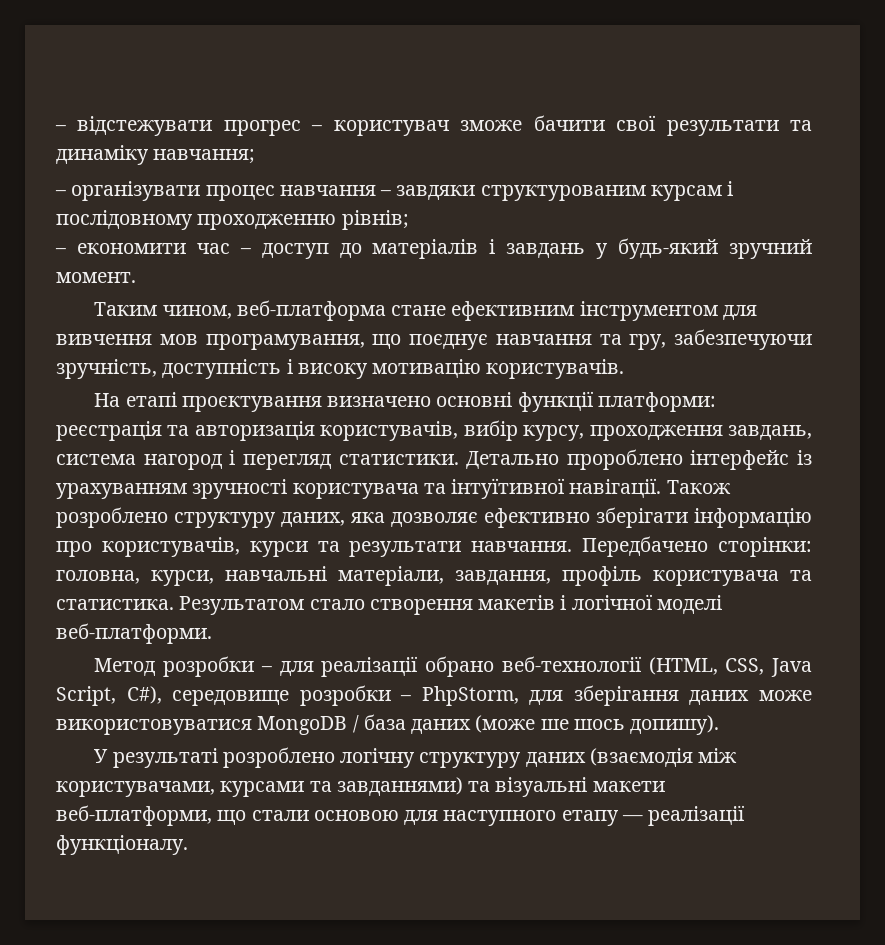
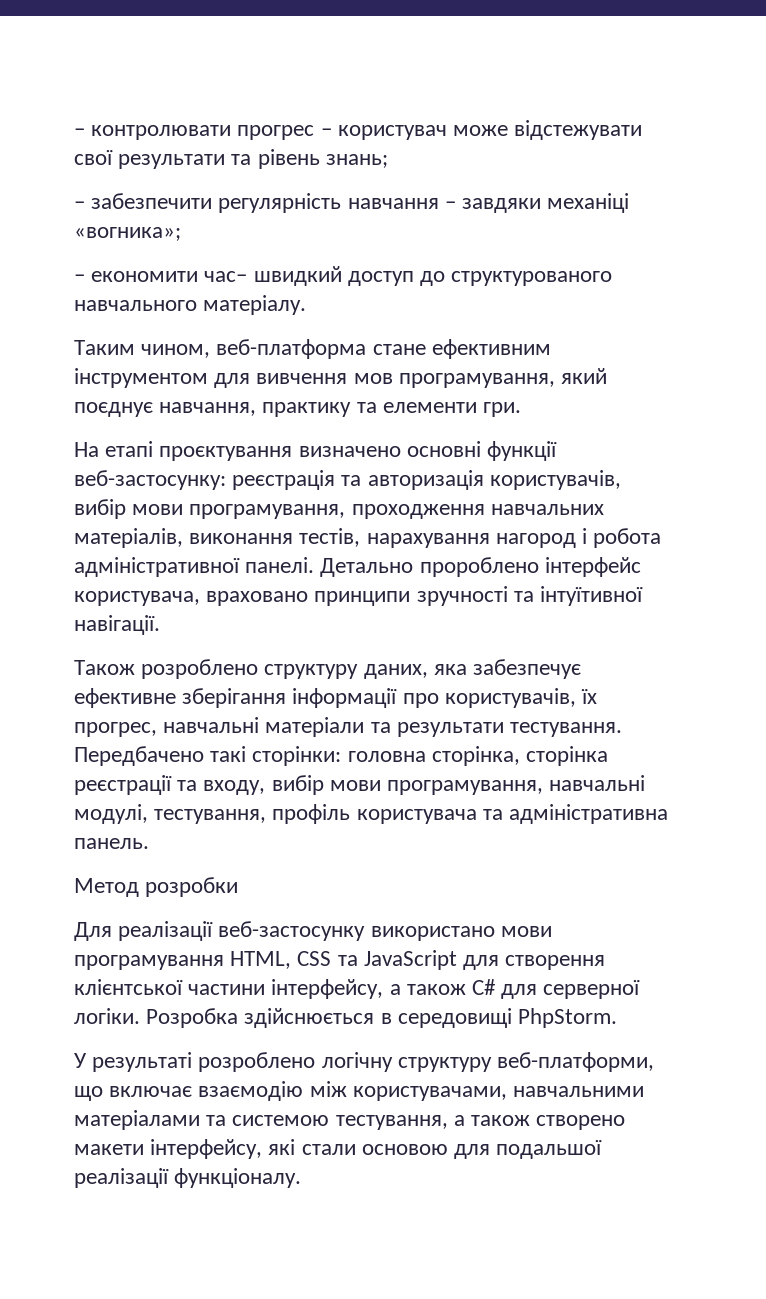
[55,116,213,136] – відстежувати -> [74,125,232,140] – контролювати
[460,115,605,131] зможе бачити -> [453,120,643,140] може відстежувати
[56,145,256,165] [55,181,275,201] динаміку навчання; // – організувати процес -> [257,149,388,169] [74,193,342,213] рівень знань; // – забезпечити регулярність
[480,181,734,201] [56,210,409,230] [55,238,812,259] [56,272,136,283] структурованим курсам і послідовному проходженню рівнів; // – економити час – доступ до матеріалів і завдань у будь-який зручний момент. -> [547,193,630,213] [74,227,181,241] [74,266,613,286] [74,295,307,315] механіці «вогника»; // – економити час– швидкий доступ до структурованого навчального матеріалу.
[372,329,812,350] [56,359,625,379] що поєднує навчання та гру, забезпечуючи зручність, доступність і високу мотивацію користувачів. -> [561,368,608,384] [74,402,522,417] який поєднує навчання, практику та елементи гри.
[597,392,716,412] платформи: -> [74,470,226,490] веб-застосунку:
[523,425,813,441] [56,449,812,470] [56,479,419,499] курсу, проходження завдань, система нагород і перегляд статистики. Детально пророблено інтерфейс із урахуванням зручності користувача -> [132,504,604,519] [74,528,662,548] [74,557,641,577] [74,586,508,606] мови програмування, проходження навчальних матеріалів, виконання тестів, нарахування нагород і робота адміністративної панелі. Детально пророблено інтерфейс користувача, враховано принципи зручності
(662, 488) none -> (160, 625) //
[391,507,812,528] [56,536,812,557] [56,566,812,586] [56,594,722,615] [56,623,212,644] [94,656,812,677] [56,685,812,706] [56,714,720,735] дозволяє ефективно зберігати інформацію про користувачів, курси та результати навчання. Передбачено сторінки: головна, курси, навчальні матеріали, завдання, профіль користувача та статистика. Результатом стало створення макетів і логічної моделі веб-платформи. // Метод розробки – для реалізації обрано веб-технології (HTML, CSS, Java Script, C#), середовище розробки – PhpStorm, для зберігання даних може використовуватися MongoDB / база даних (може ше шось допишу). -> [473,659,582,679] [74,688,598,708] [74,717,623,737] [74,746,609,766] [74,775,646,795] [74,804,669,824] [74,838,149,849] [74,877,239,897] [74,921,552,941] [74,950,606,970] [74,979,641,999] [74,1008,618,1028] забезпечує ефективне зберігання інформації про користувачів, їх прогрес, навчальні матеріали та результати тестування. Передбачено такі сторінки: головна сторінка, сторінка реєстрації та входу, вибір мови програмування, навчальні модулі, тестування, профіль користувача та адміністративна панель. // Метод розробки // Для реалізації веб-застосунку використано мови програмування HTML, CSS та JavaScript для створення клієнтської частини інтерфейсу, а також C# для серверної логіки. Розробка здійснюється в середовищі PhpStorm.
[525,748,738,767] [56,777,665,797] [56,805,643,826] даних (взаємодія між користувачами, курсами та завданнями) та візуальні макети веб-платформи, що стали основою для наступного етапу — -> [497,1052,655,1072] [74,1081,645,1101] [74,1110,626,1130] [74,1139,603,1159] веб-платформи, що включає взаємодію між користувачами, навчальними матеріалами та системою тестування, а також створено макети інтерфейсу, які стали основою для подальшої

